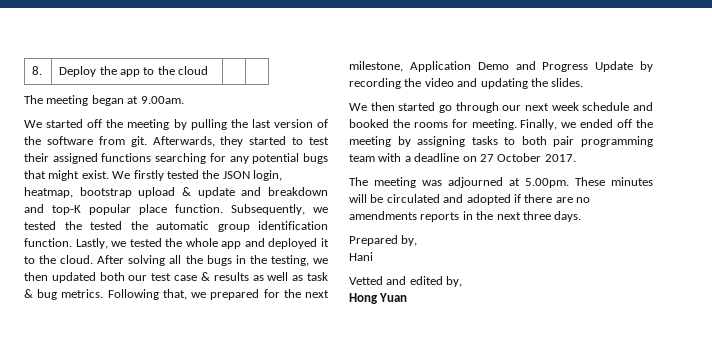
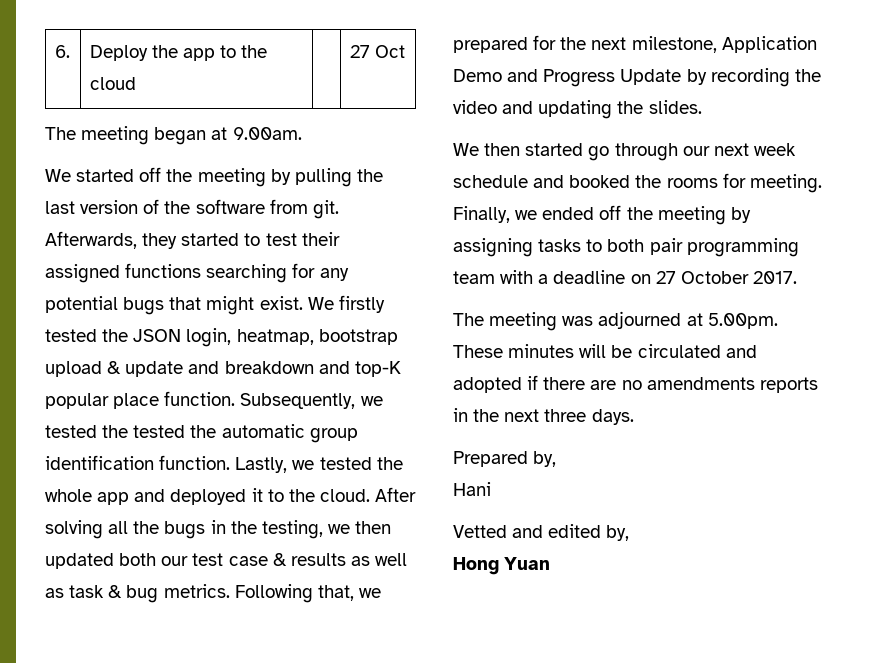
[32,66,43,75] 8. -> [54,45,70,58] 6.
(209, 70) none -> [349,45,405,58] 27 Oct

